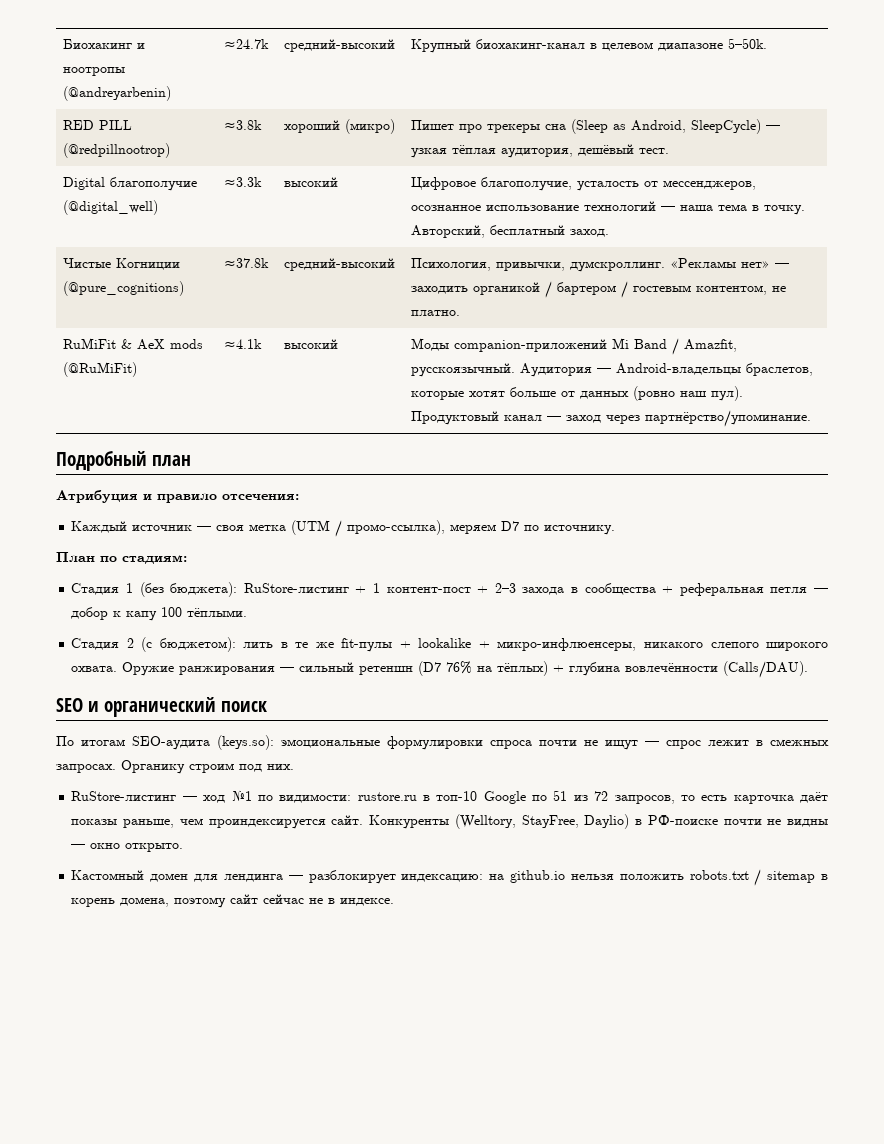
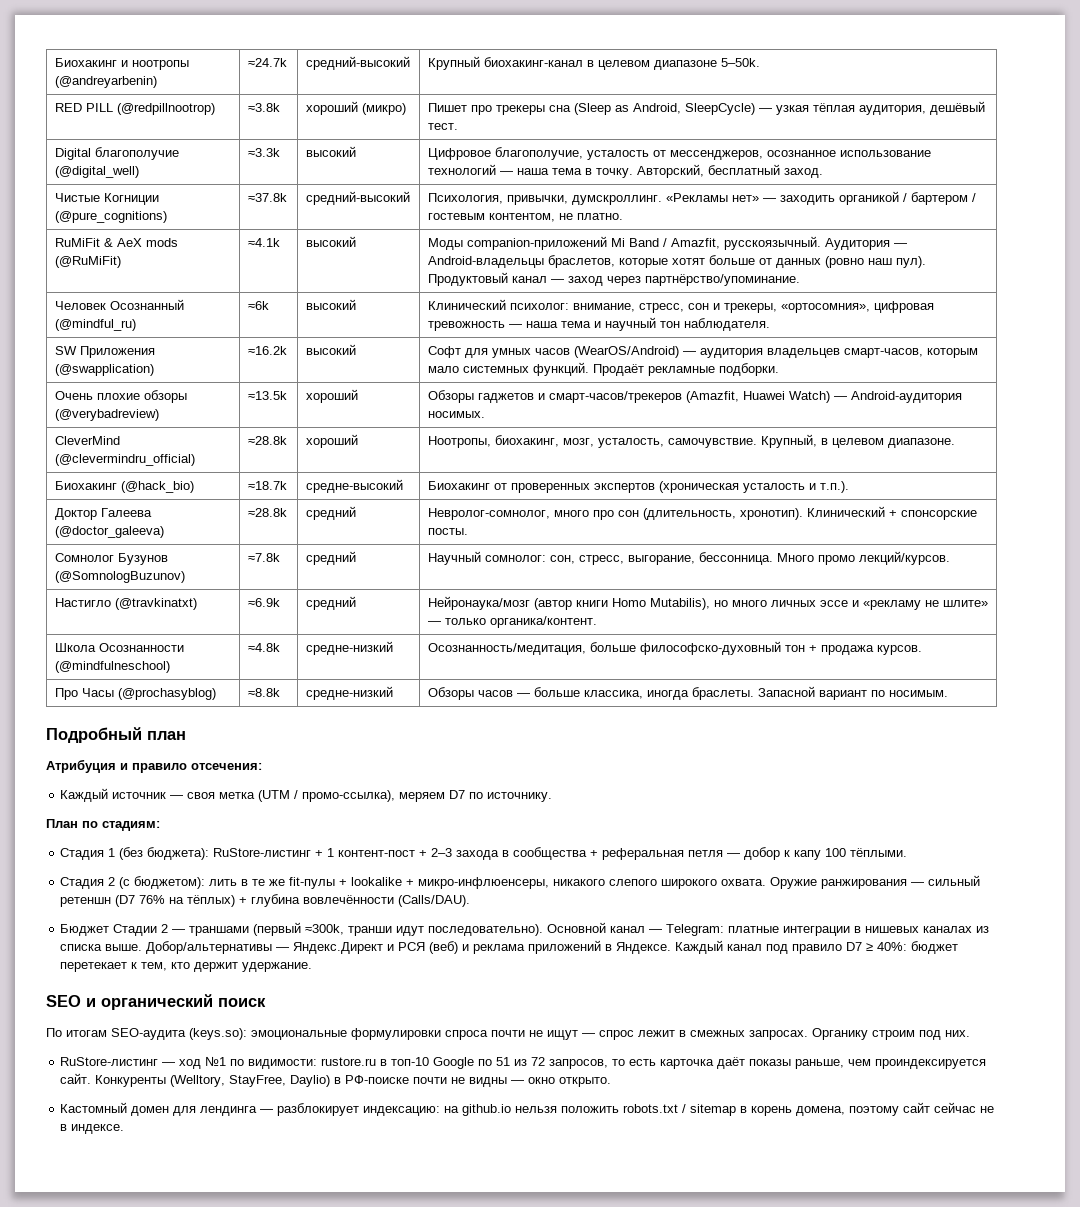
(812, 418) none -> [54,299,184,310] [54,319,136,331] [247,301,269,310] [305,299,356,310] [427,299,934,313] [427,317,770,331] [54,346,155,358] [54,364,154,376] [247,346,287,355] [305,344,356,355] [427,346,978,358] [427,362,779,376] [54,390,187,403] [54,409,159,421] [247,391,287,400] [305,389,358,403] [427,390,962,403] [427,411,485,418] [54,436,120,445] [54,454,195,466] [247,436,287,445] [305,434,358,448] [427,434,955,448] [54,481,194,493] [247,481,287,490] [305,479,403,493] [427,481,849,493] [54,508,152,520] [54,526,164,538] [247,508,287,517] [305,506,356,520] [427,506,977,520] [427,528,468,535] [54,553,168,565] [54,571,185,583] [247,553,280,562] [305,551,356,565] [427,551,950,565] [54,598,197,610] [247,598,280,607] [305,596,356,610] [427,596,988,610] [427,616,597,628] [54,643,184,652] [54,661,170,673] [247,643,280,652] [305,641,393,655] [427,641,922,655] [54,688,216,700] [247,688,280,697] [305,686,393,700] [427,686,948,700] // Человек Осознанный (@mindful_ru) | ≈6k | высокий | Клинический психолог: внимание, стресс, сон и трекеры, «ортосомния», цифровая тревожность — наша тема и научный тон наблюдателя. // SW Приложения (@swapplication) | ≈16.2k | высокий | Софт для умных часов (WearOS/Android) — аудитория владельцев смарт-часов, которым мало системных функций. Продаёт рекламные подборки. // Очень плохие обзоры (@verybadreview) | ≈13.5k | хороший | Обзоры гаджетов и смарт-часов/трекеров (Amazfit, Huawei Watch) — Android-аудитория носимых. // CleverMind (@clevermindru_official) | ≈28.8k | хороший | Ноотропы, биохакинг, мозг, усталость, самочувствие. Крупный, в целевом диапазоне. // Биохакинг (@hack_bio) | ≈18.7k | средне-высокий | Биохакинг от проверенных экспертов (хроническая усталость и т.п.). // Доктор Галеева (@doctor_galeeva) | ≈28.8k | средний | Невролог-сомнолог, много про сон (длительность, хронотип). Клинический + спонсорские посты. // Сомнолог Бузунов (@SomnologBuzunov) | ≈7.8k | средний | Научный сомнолог: сон, стресс, выгорание, бессонница. Много промо лекций/курсов. // Настигло (@travkinatxt) | ≈6.9k | средний | Нейронаука/мозг (автор книги Homo Mutabilis), но много личных эссе и «рекламу не шлите» — только органика/контент. // Школа Осознанности (@mindfulneschool) | ≈4.8k | средне-низкий | Осознанность/медитация, больше философско-духовный тон + продажа курсов. // Про Часы (@prochasyblog) | ≈8.8k | средне-низкий | Обзоры часов — больше классика, иногда браслеты. Запасной вариант по носимым.
(809, 669) none -> [60,922,990,936] [60,940,959,954] [60,962,313,972] // Бюджет Стадии 2 — траншами (первый ≈300k, транши идут последовательно). Основной канал — Telegram: платные интеграции в нишевых каналах из списка выше. Добор/альтернативы — Яндекс.Директ и РСЯ (веб) и реклама приложений в Яндексе. Каждый канал под правило D7 ≥ 40%: бюджет перетекает к тем, кто держит удержание.

